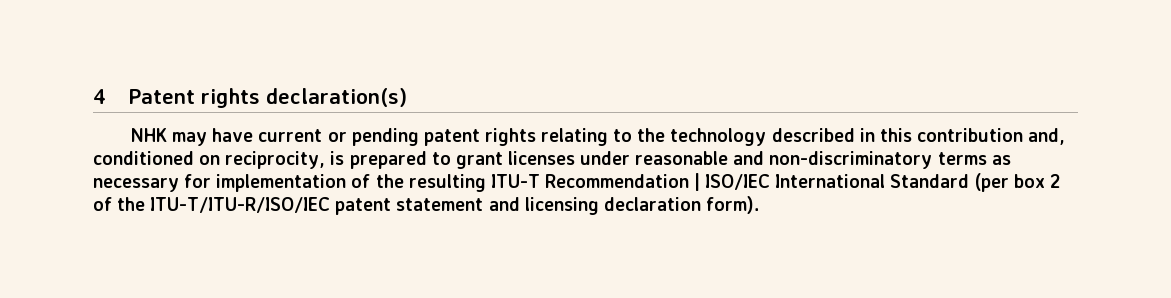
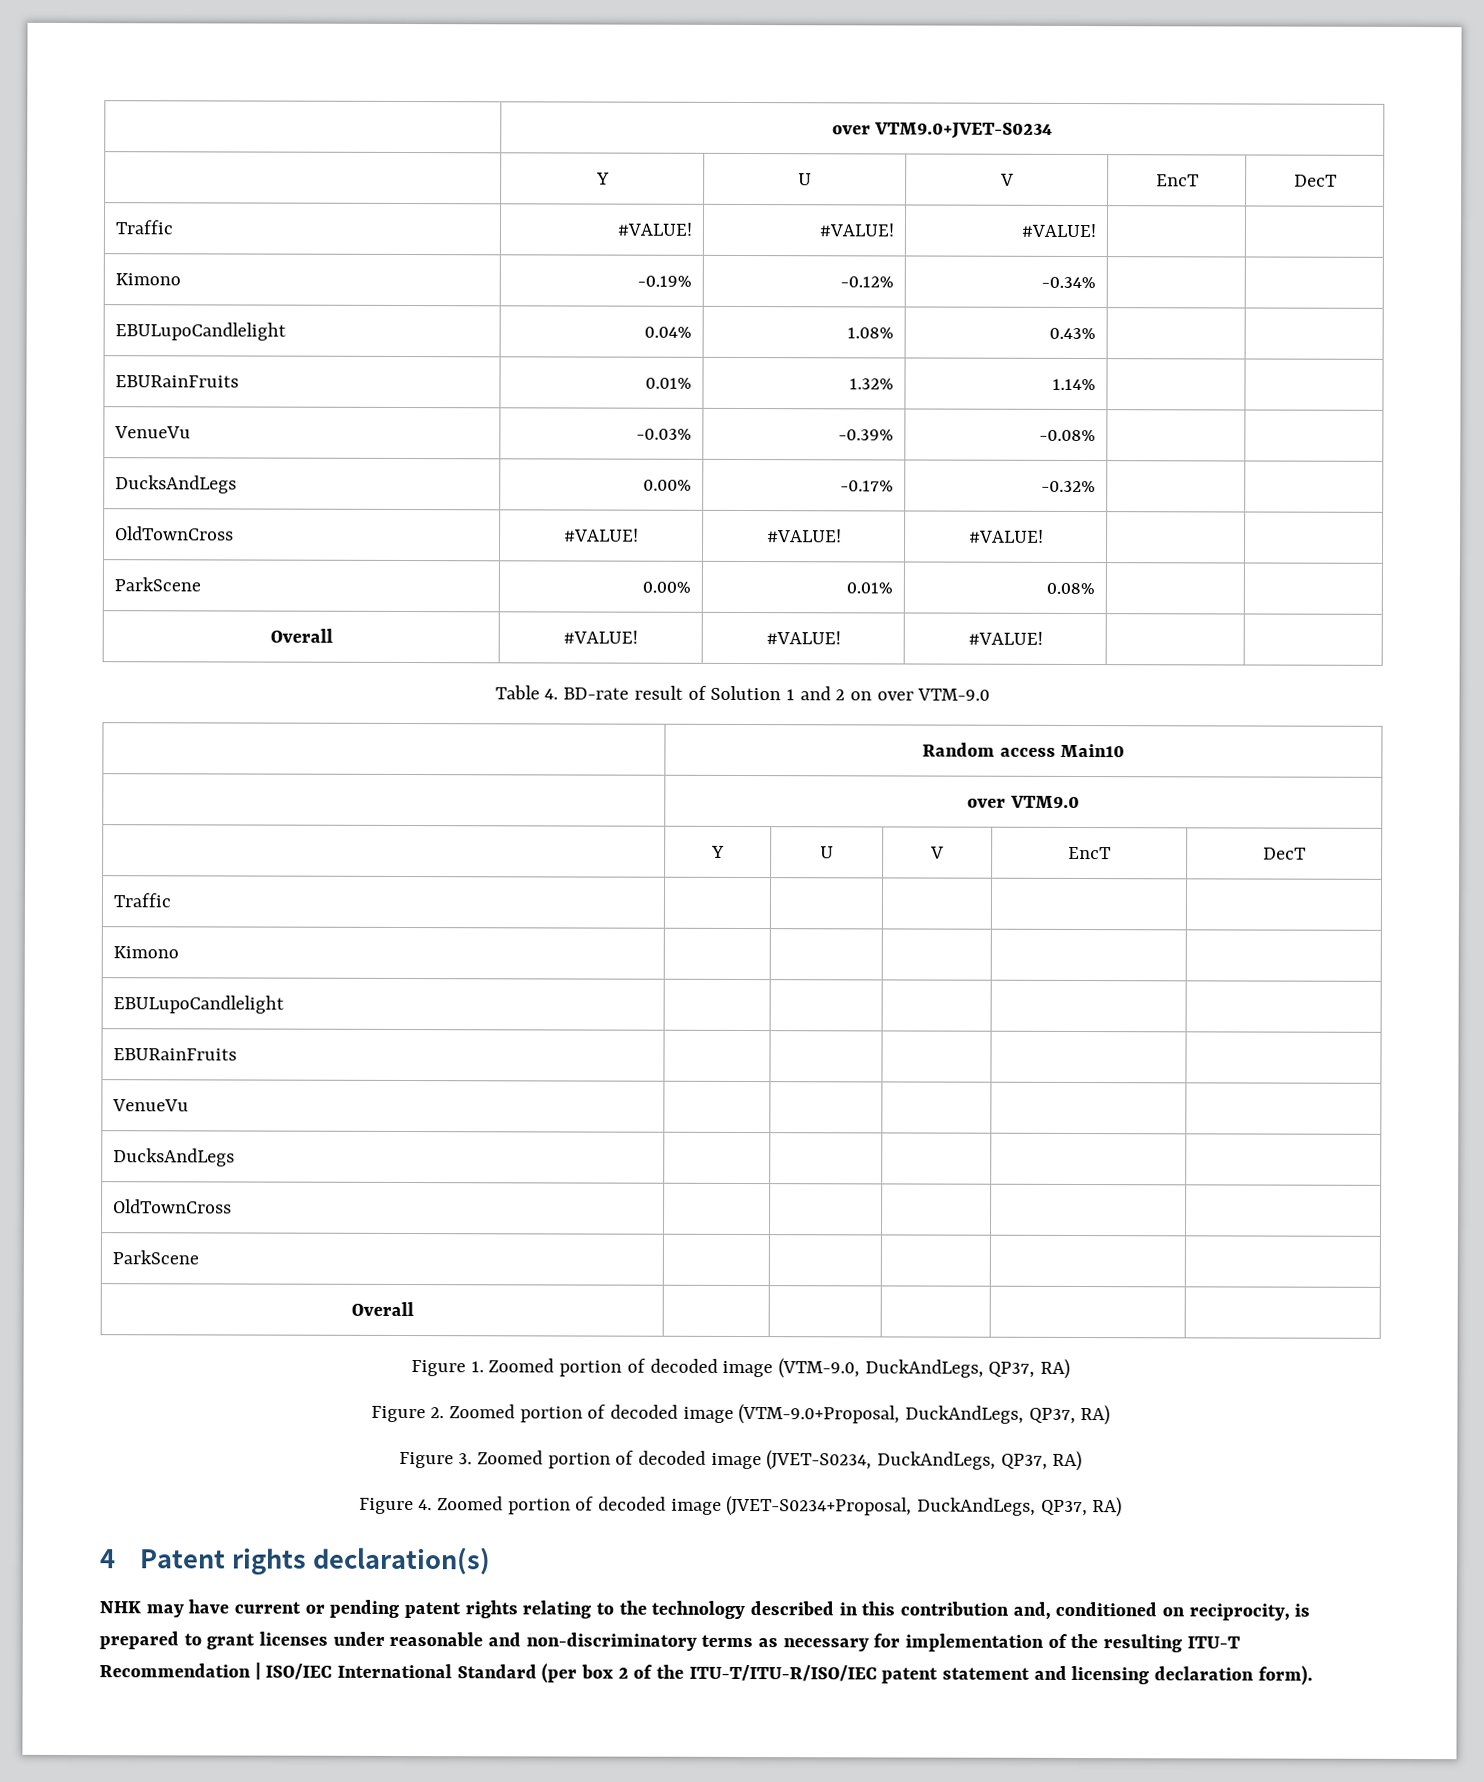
(93, 96) none -> [831,122,1054,139] [595,172,610,185] [798,173,812,186] [999,173,1014,186] [1155,174,1199,187] [1293,174,1337,187] [115,220,174,235] [616,222,692,236] [818,223,894,237] [1020,223,1096,238] [115,273,182,286] [636,275,692,287] [839,276,894,288] [1040,276,1096,289] [115,322,287,341] [643,326,692,338] [846,327,894,339] [1048,327,1096,340] [115,375,240,388] [644,377,692,389] [848,378,894,390] [1051,378,1096,391] [114,426,192,439] [635,428,692,440] [837,429,894,441] [1038,429,1096,442] [115,475,238,494] [642,479,692,491] [839,480,894,492] [1040,480,1096,493] [115,526,235,541] [564,528,639,542] [766,529,842,543] [968,529,1044,543] [114,577,202,592] [641,581,691,593] [845,582,893,594] [1045,582,1095,595] [269,628,333,643] [563,630,638,644] [765,631,841,645] [967,631,1043,645] [494,685,991,701] [921,742,1126,758] [967,795,1080,809] [711,845,725,858] [820,846,834,859] [930,846,944,859] [1068,846,1111,860] [1263,847,1306,860] [113,893,172,908] [113,946,180,959] [113,995,285,1014] [113,1048,238,1061] [112,1099,190,1112] [113,1148,236,1167] [113,1199,233,1214] [112,1250,200,1265] [350,1301,414,1317] [411,1358,1070,1379] [370,1403,1111,1426] [398,1450,1083,1472] [358,1495,1123,1518] | over VTM9.0+JVET-S0234 // | Y | U | V | EncT | DecT // Traffic | #VALUE! | #VALUE! | #VALUE! | | // Kimono | -0.19% | -0.12% | -0.34% | | // EBULupoCandlelight | 0.04% | 1.08% | 0.43% | | // EBURainFruits | 0.01% | 1.32% | 1.14% | | // VenueVu | -0.03% | -0.39% | -0.08% | | // DucksAndLegs | 0.00% | -0.17% | -0.32% | | // OldTownCross | #VALUE! | #VALUE! | #VALUE! | | // ParkScene | 0.00% | 0.01% | 0.08% | | // Overall | #VALUE! | #VALUE! | #VALUE! | | // Table 4. BD-rate result of Solution 1 and 2 on over VTM-9.0 // | Random access Main10 // | over VTM9.0 // | Y | U | V | EncT | DecT // Traffic | | | | | // Kimono | | | | | // EBULupoCandlelight | | | | | // EBURainFruits | | | | | // VenueVu | | | | | // DucksAndLegs | | | | | // OldTownCross | | | | | // ParkScene | | | | | // Overall | | | | | // Figure 1. Zoomed portion of decoded image (VTM-9.0, DuckAndLegs, QP37, RA) // Figure 2. Zoomed portion of decoded image (VTM-9.0+Proposal, DuckAndLegs, QP37, RA) // Figure 3. Zoomed portion of decoded image (JVET-S0234, DuckAndLegs, QP37, RA) // Figure 4. Zoomed portion of decoded image (JVET-S0234+Proposal, DuckAndLegs, QP37, RA) //

